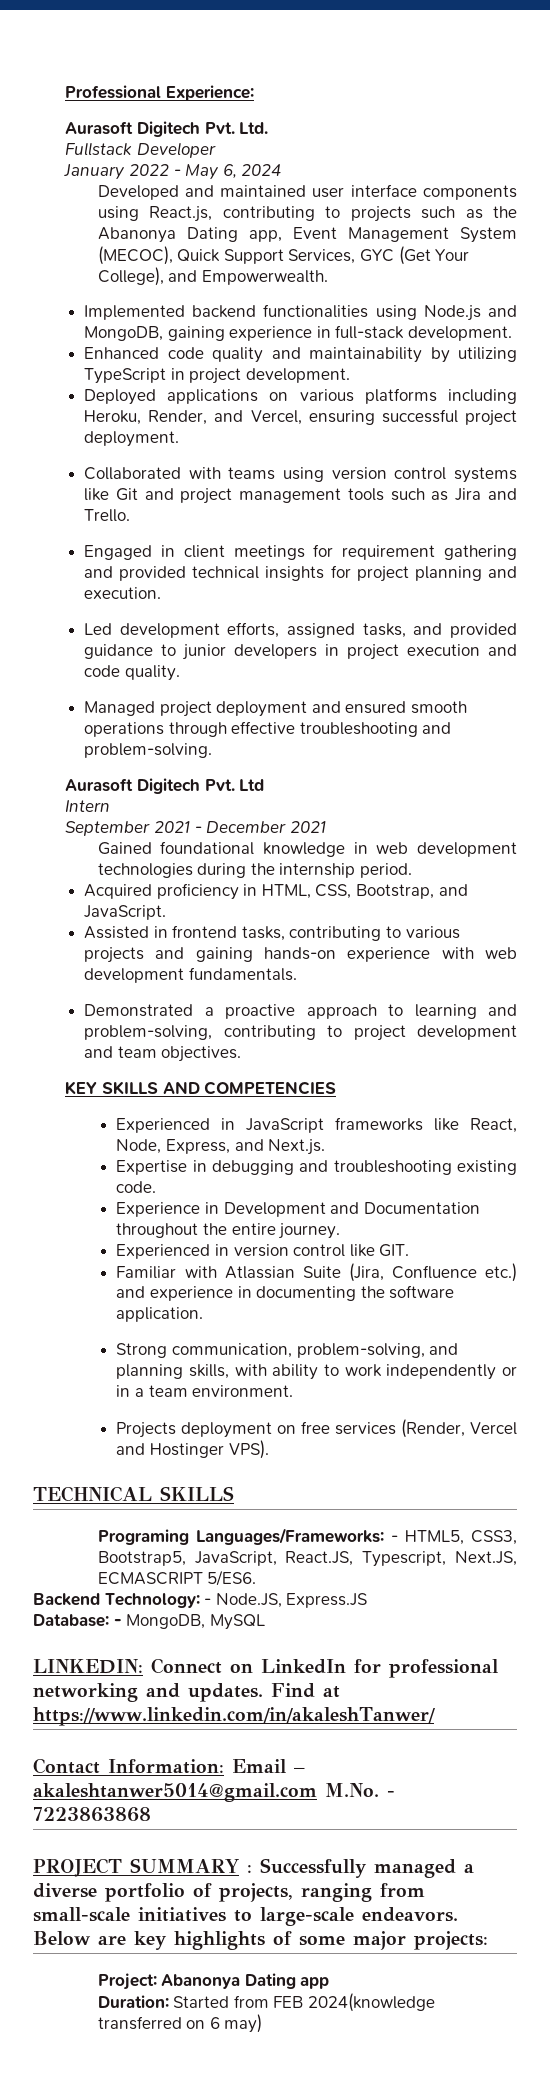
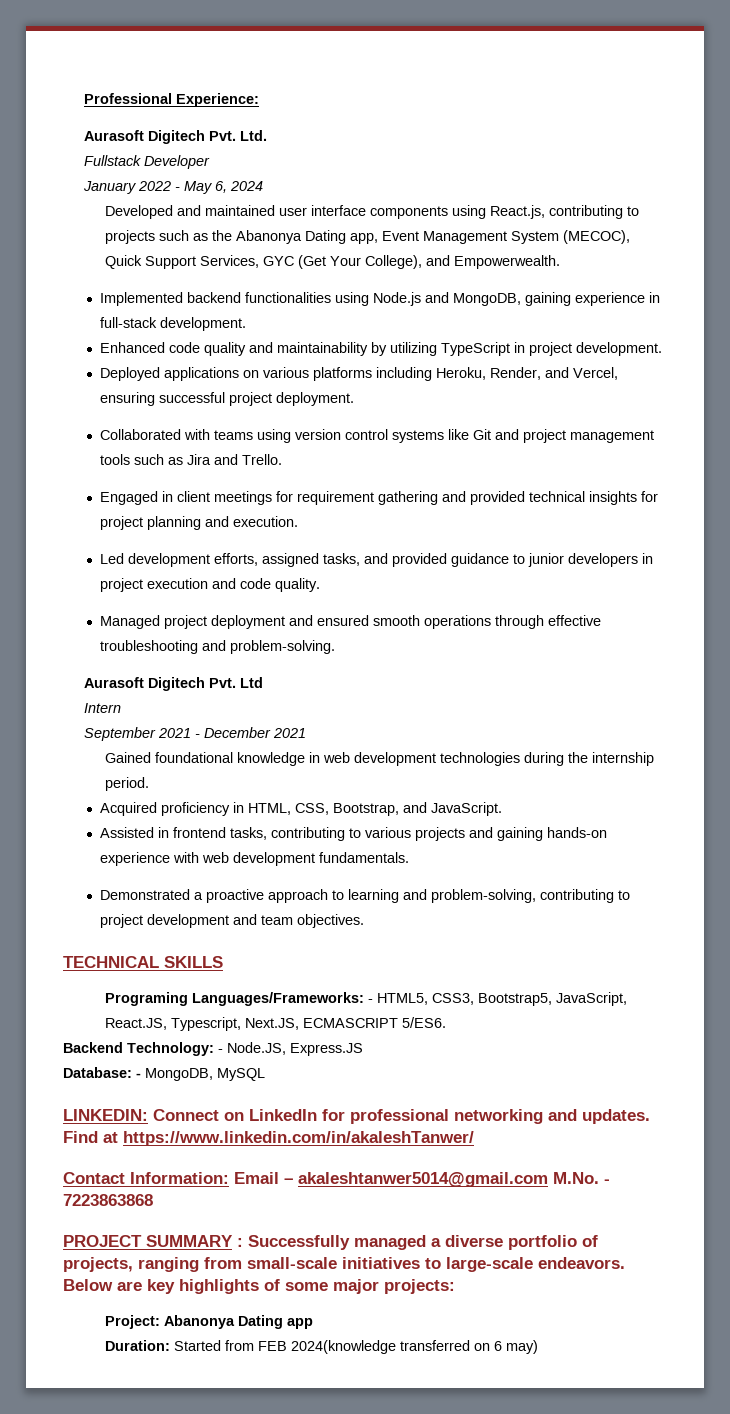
[65,1081,337,1095] [116,1117,517,1133] [116,1139,326,1155] [116,1160,517,1175] [116,1181,157,1193] [116,1202,480,1217] [116,1223,341,1239] [116,1244,410,1259] [116,1263,517,1282] [116,1285,455,1301] [116,1307,204,1322] [116,1343,459,1358] [116,1364,517,1380] [116,1385,294,1397] [116,1419,517,1438] [116,1440,269,1459] // KEY SKILLS AND COMPETENCIES // Experienced in JavaScript frameworks like React, Node, Express, and Next.js. // Expertise in debugging and troubleshooting existing code. // Experience in Development and Documentation throughout the entire journey. // Experienced in version control like GIT. // Familiar with Atlassian Suite (Jira, Confluence etc.) and experience in documenting the software application. // Strong communication, problem-solving, and planning skills, with ability to work independently or in a team environment. // Projects deployment on free services (Render, Vercel and Hostinger VPS). -> (365, 921) none

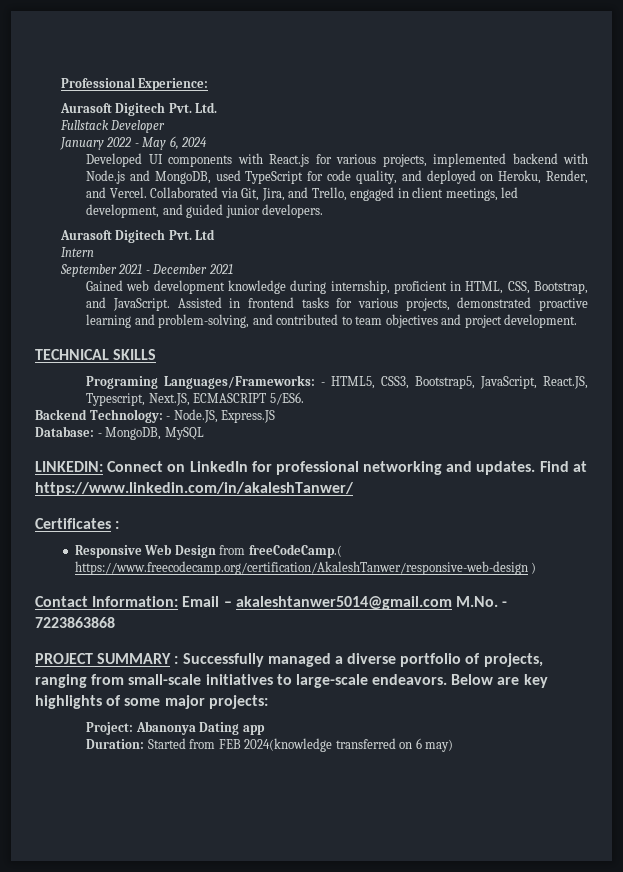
[177,205,640,219] [105,230,631,244] [105,255,561,269] [100,292,661,306] [100,317,247,331] [100,342,663,356] [100,367,619,381] [100,392,355,406] [100,429,655,443] [100,454,283,465] [100,491,659,505] [100,516,299,530] [100,553,654,567] [100,578,321,592] [100,615,602,629] [100,640,336,654] and maintained user interface components using React.js, contributing to projects such as the Abanonya Dating app, Event Management System (MECOC), Quick Support Services, GYC (Get Your College), and Empowerwealth. // Implemented backend functionalities using Node.js and MongoDB, gaining experience in full-stack development. // Enhanced code quality and maintainability by utilizing TypeScript in project development. // Deployed applications on various platforms including Heroku, Render, and Vercel, ensuring successful project deployment. // Collaborated with teams using version control systems like Git and project management tools such as Jira and Trello. // Engaged in client meetings for requirement gathering and provided technical insights for project planning and execution. // Led development efforts, assigned tasks, and provided guidance to junior developers in project execution and code quality. // Managed project deployment and ensured smooth operations through effective troubleshooting and problem-solving. -> [148,153,588,167] [86,170,589,184] [86,187,519,201] [86,204,324,218] UI components with React.js for various projects, implemented backend with Node.js and MongoDB, used TypeScript for code quality, and deployed on Heroku, Render, and Vercel. Collaborated via Git, Jira, and Trello, engaged in client meetings, led development, and guided junior developers.
[155,752,655,766] [105,777,150,791] [100,802,231,816] foundational knowledge in web development technologies during the internship period. // Acquired proficiency -> [126,280,447,294] web development knowledge during internship, proficient
(503, 809) // -> (170, 304) none
[230,827,608,841] [100,852,410,866] [100,889,631,903] [100,914,365,928] tasks, contributing to various projects and gaining hands-on experience with web development fundamentals. // Demonstrated a proactive approach to learning and problem-solving, contributing to project development and team objectives. -> [301,297,589,311] [86,314,578,328] tasks for various projects, demonstrated proactive learning and problem-solving, and contributed to team objectives and project development.
(474, 1138) none -> [35,518,120,529] [74,544,342,558] [74,561,537,575] // Certificates : // Responsive Web Design from freeCodeCamp.( https://www.freecodecamp.org/certification/AkaleshTanwer/responsive-web-design )

